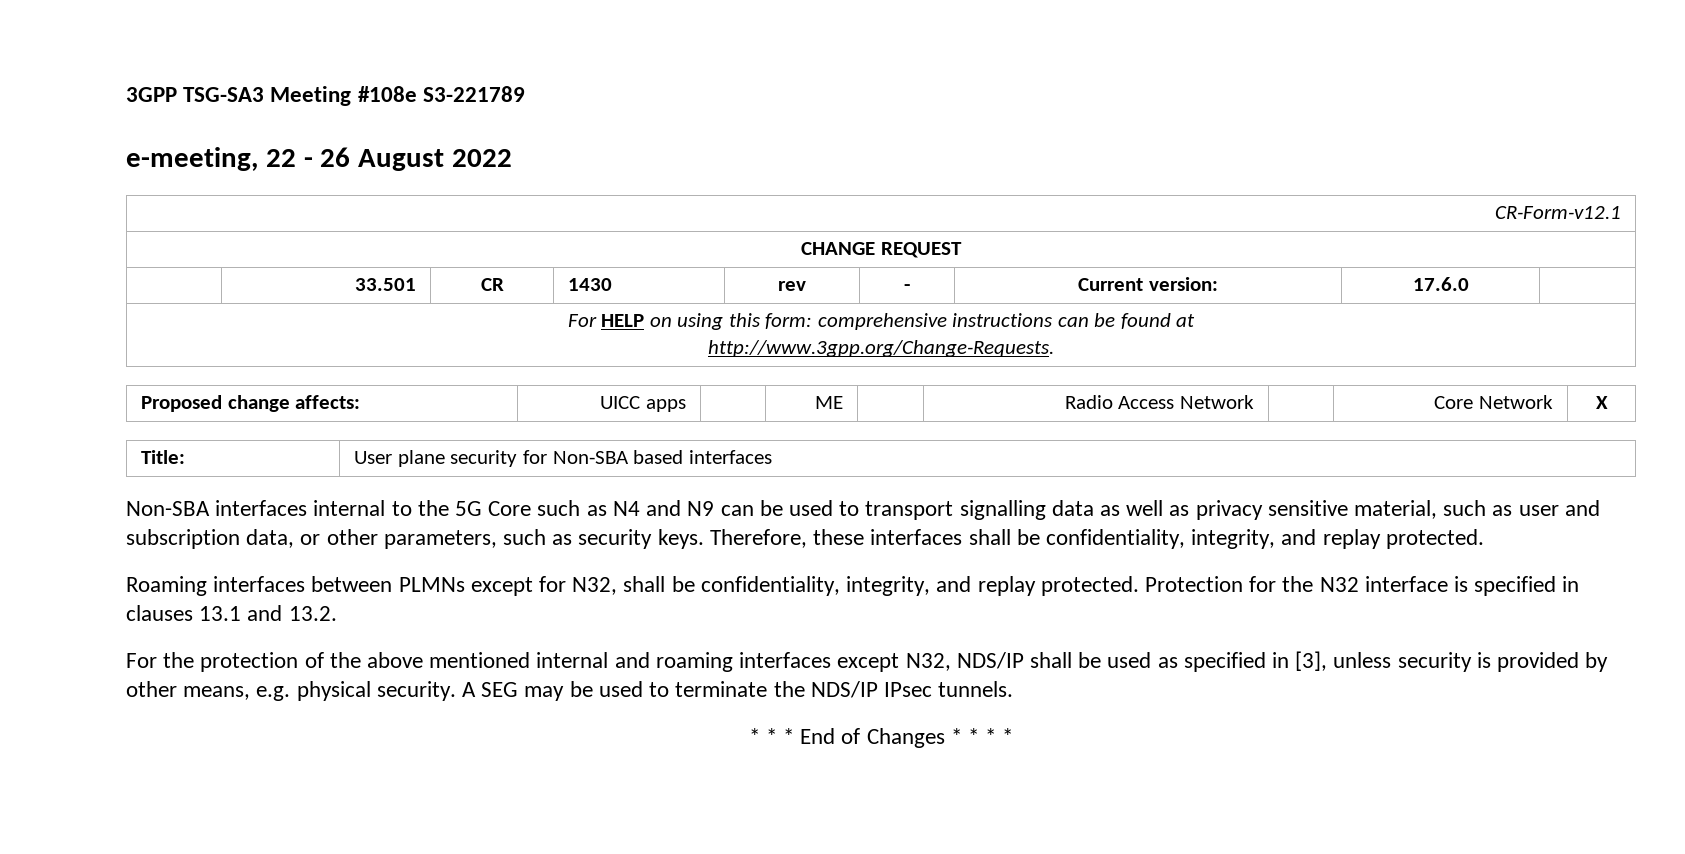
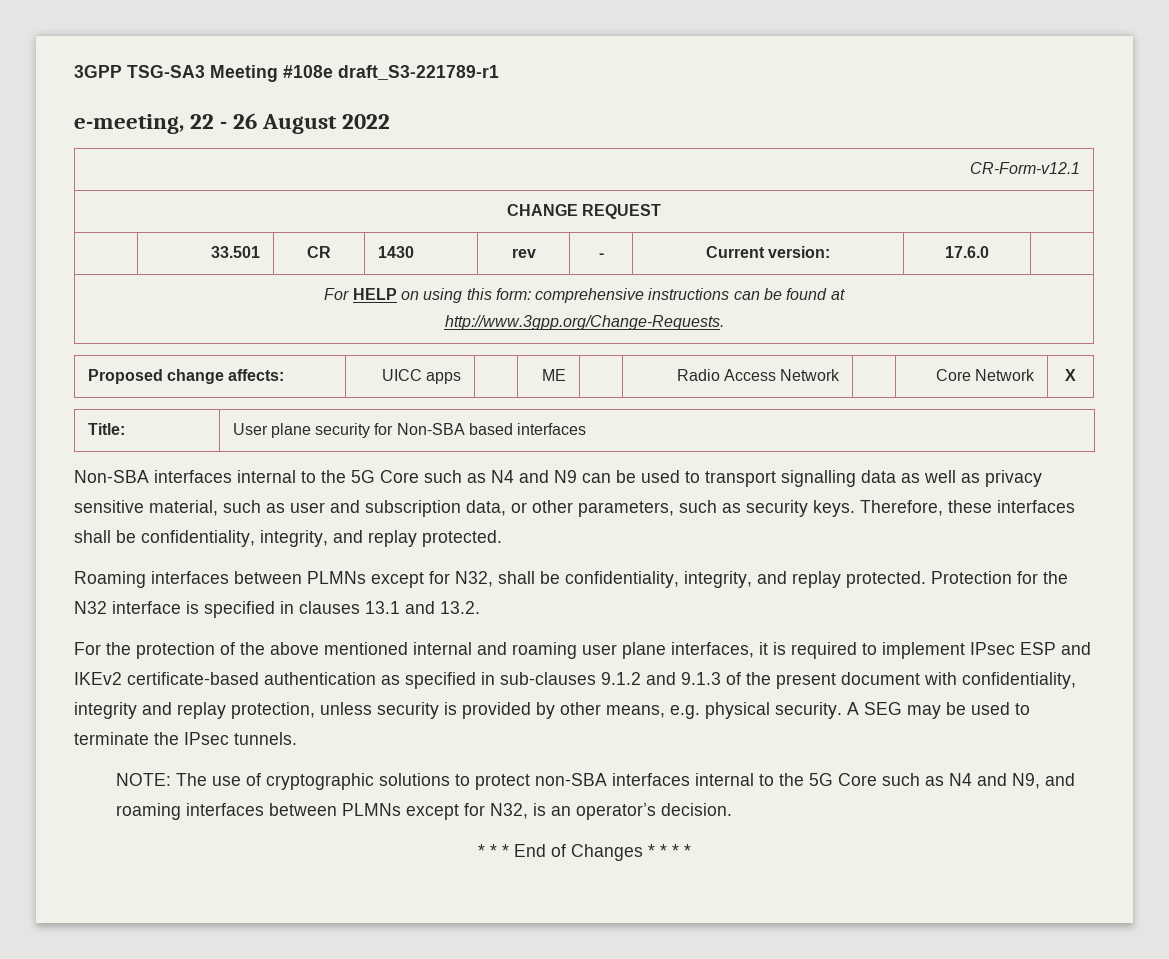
[422,86,525,102] S3-221789 -> [338,65,499,80] draft_S3-221789-r1
[739,651,1328,672] interfaces except N32, NDS/IP shall be used as specified in [3], -> [582,642,1091,659] [74,672,1076,689] [74,702,315,719] user plane interfaces, it is required to implement IPsec ESP and IKEv2 certificate-based authentication as specified in sub-clauses 9.1.2 and 9.1.3 of the present document with confidentiality, integrity and replay protection,
[810,681,878,698] NDS/IP -> (179, 738) none
(1014, 689) none -> [115,773,1075,790] [115,803,732,820] // NOTE: The use of cryptographic solutions to protect non-SBA interfaces internal to the 5G Core such as N4 and N9, and roaming interfaces between PLMNs except for N32, is an operator’s decision.

